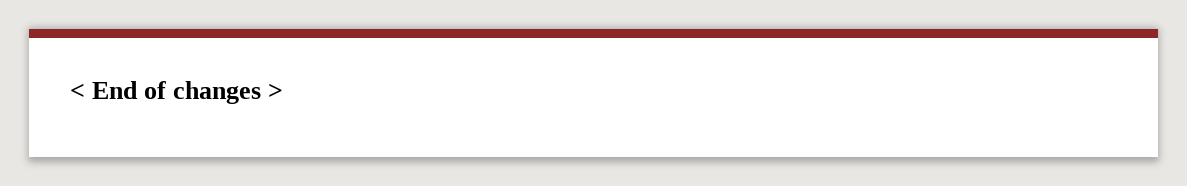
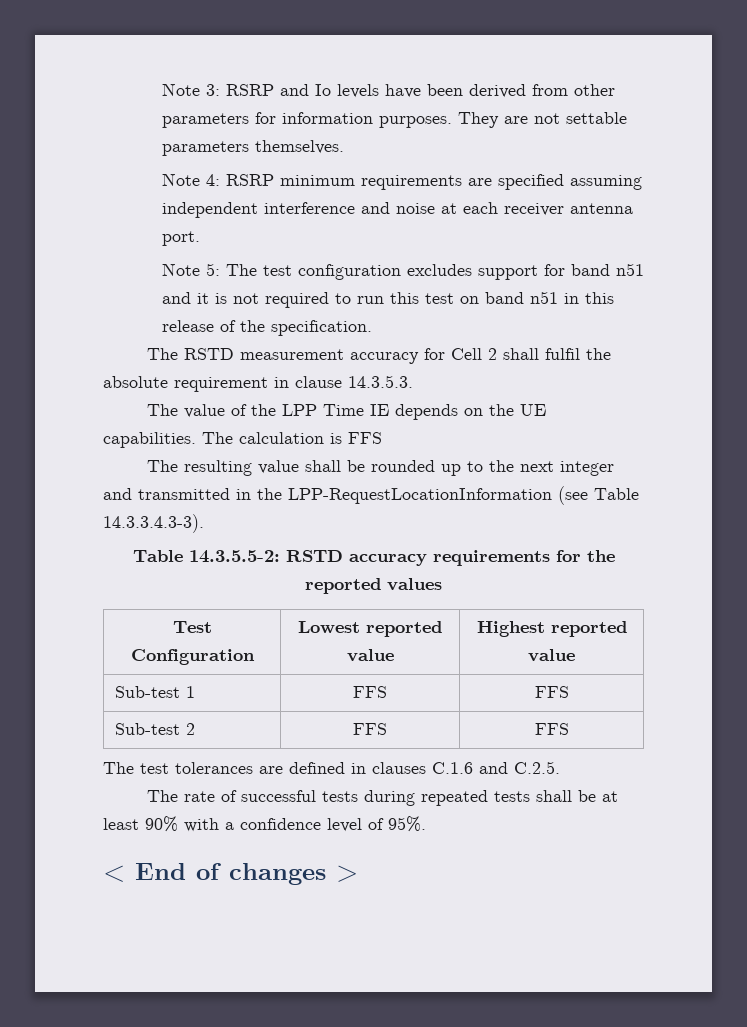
(70, 91) none -> [161,83,615,98] [161,112,627,128] [161,140,344,156] [161,173,642,190] [161,202,633,218] [161,231,200,246] [161,263,644,280] [161,291,614,308] [161,320,372,336] [146,348,611,364] [103,375,413,392] [146,404,546,420] [103,432,382,448] [146,460,614,476] [103,486,639,505] [103,514,204,533] [132,550,615,566] [305,578,442,594] [172,621,212,633] [130,649,255,665] [298,621,442,637] [346,649,394,662] [476,621,627,637] [528,649,575,662] [115,686,196,698] [353,686,387,698] [534,686,569,698] [115,723,196,735] [353,723,387,735] [534,723,569,735] [103,761,560,774] [146,790,618,806] [103,816,426,832] Note 3: RSRP and Io levels have been derived from other parameters for information purposes. They are not settable parameters themselves. // Note 4: RSRP minimum requirements are specified assuming independent interference and noise at each receiver antenna port. // Note 5: The test configuration excludes support for band n51 and it is not required to run this test on band n51 in this release of the specification. // The RSTD measurement accuracy for Cell 2 shall fulfil the absolute requirement in clause 14.3.5.3. // The value of the LPP Time IE depends on the UE capabilities. The calculation is FFS // The resulting value shall be rounded up to the next integer and transmitted in the LPP-RequestLocationInformation (see Table 14.3.3.4.3-3). // Table 14.3.5.5-2: RSTD accuracy requirements for the reported values // Test Configuration | Lowest reported value | Highest reported value // Sub-test 1 | FFS | FFS // Sub-test 2 | FFS | FFS // The test tolerances are defined in clauses C.1.6 and C.2.5. // The rate of successful tests during repeated tests shall be at least 90% with a confidence level of 95%. //

